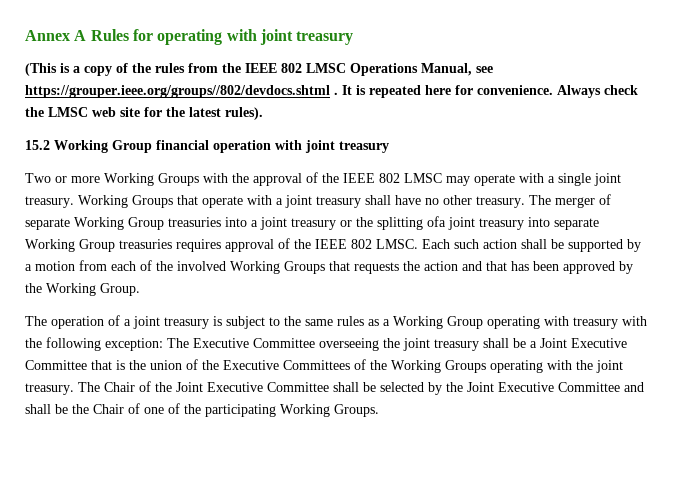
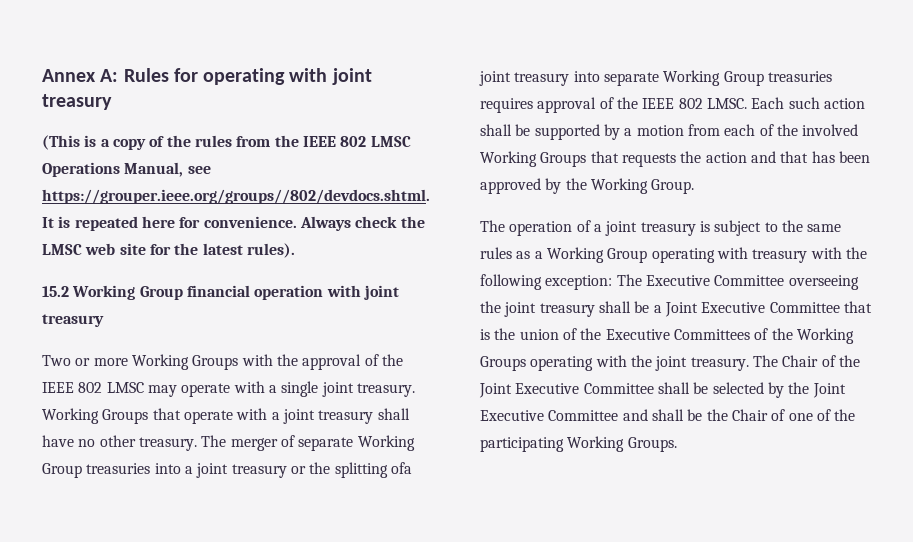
[74,30,87,41] A -> [100,69,119,82] A:
[25,85,338,98] https://grouper.ieee.org/groups//802/devdocs.shtml . -> [42,189,430,204] https://grouper.ieee.org/groups//802/devdocs.shtml.

